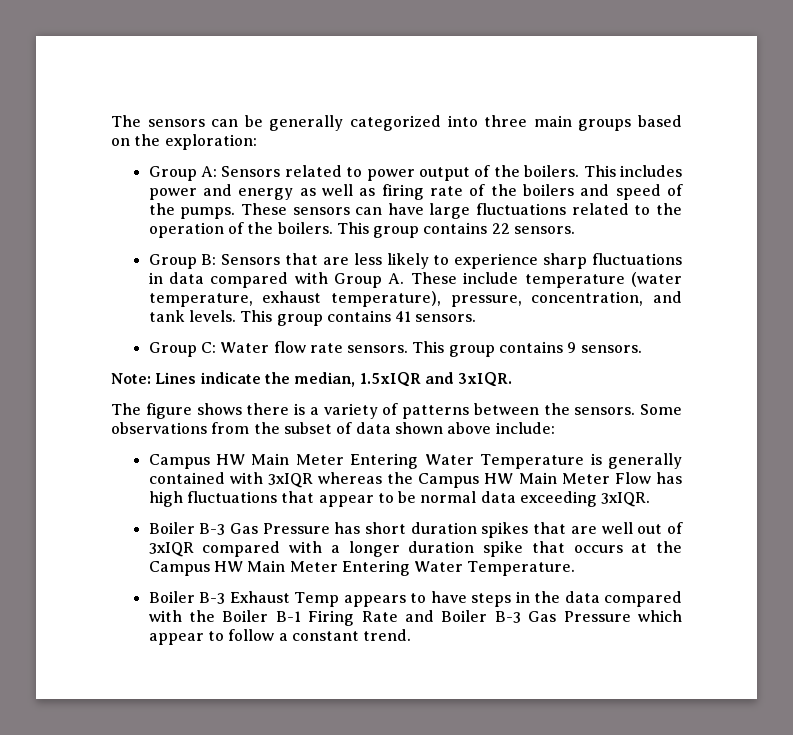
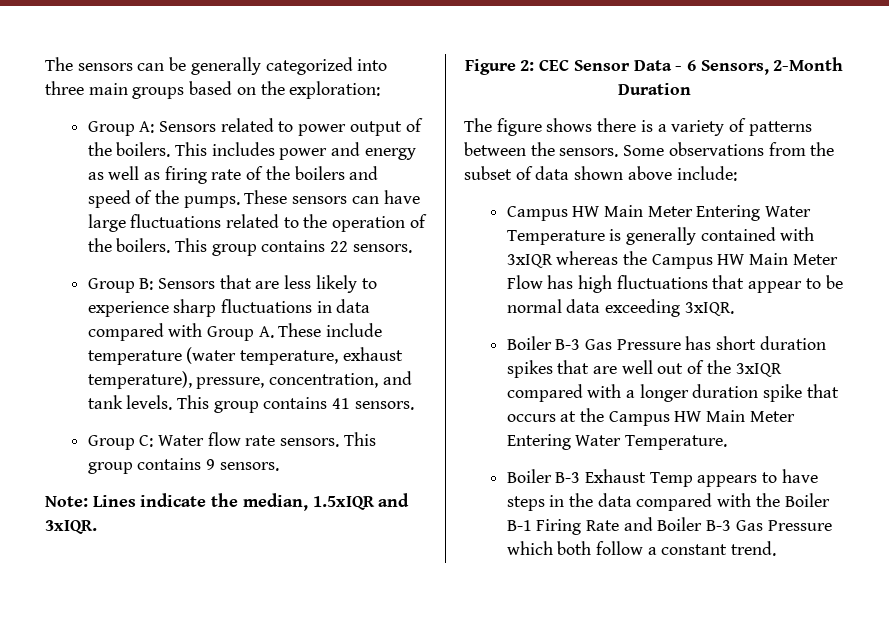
(513, 379) none -> [464,57,844,75] [617,83,691,95] // Figure 2: CEC Sensor Data - 6 Sensors, 2-Month Duration
(683, 528) none -> [706,360,731,374] the
[148,631,224,645] appear to -> [557,541,592,555] both

